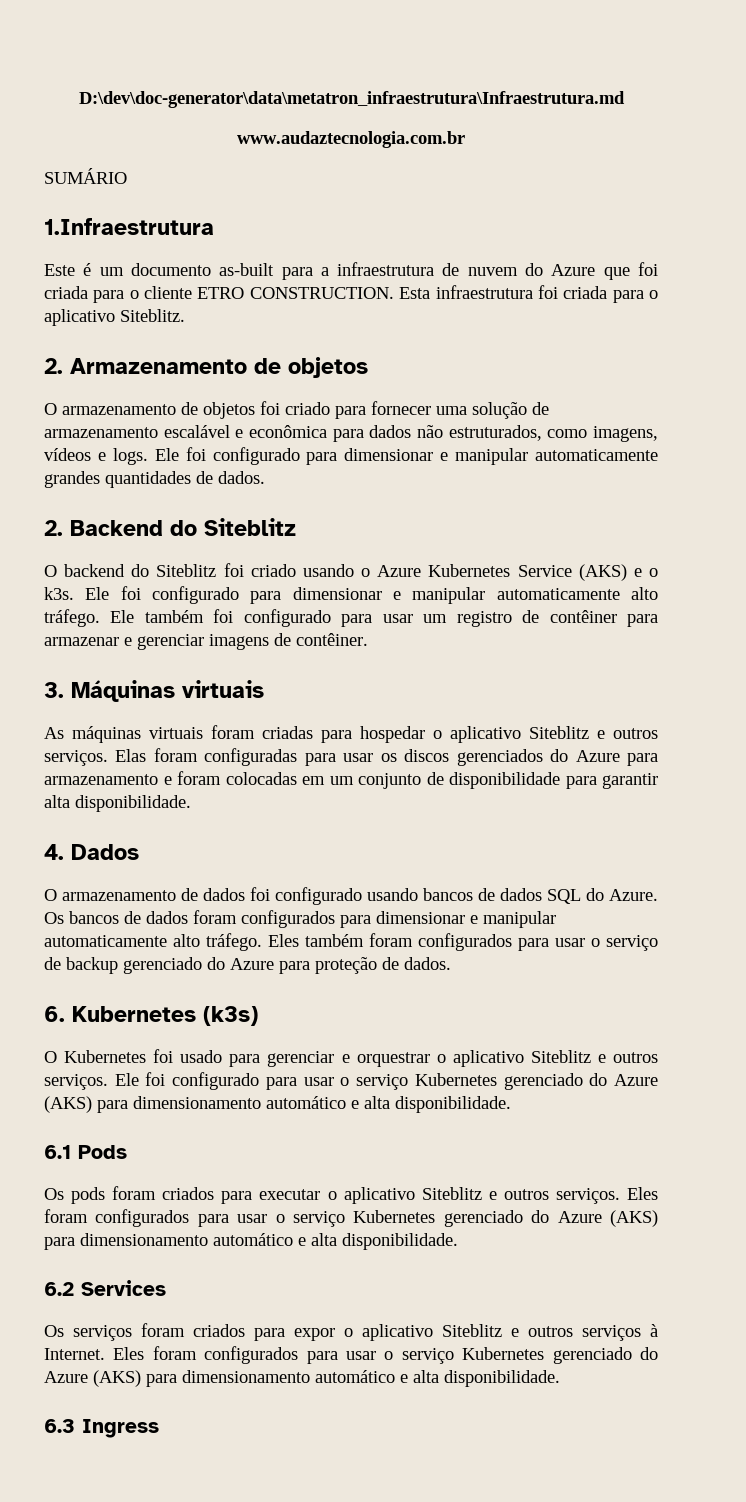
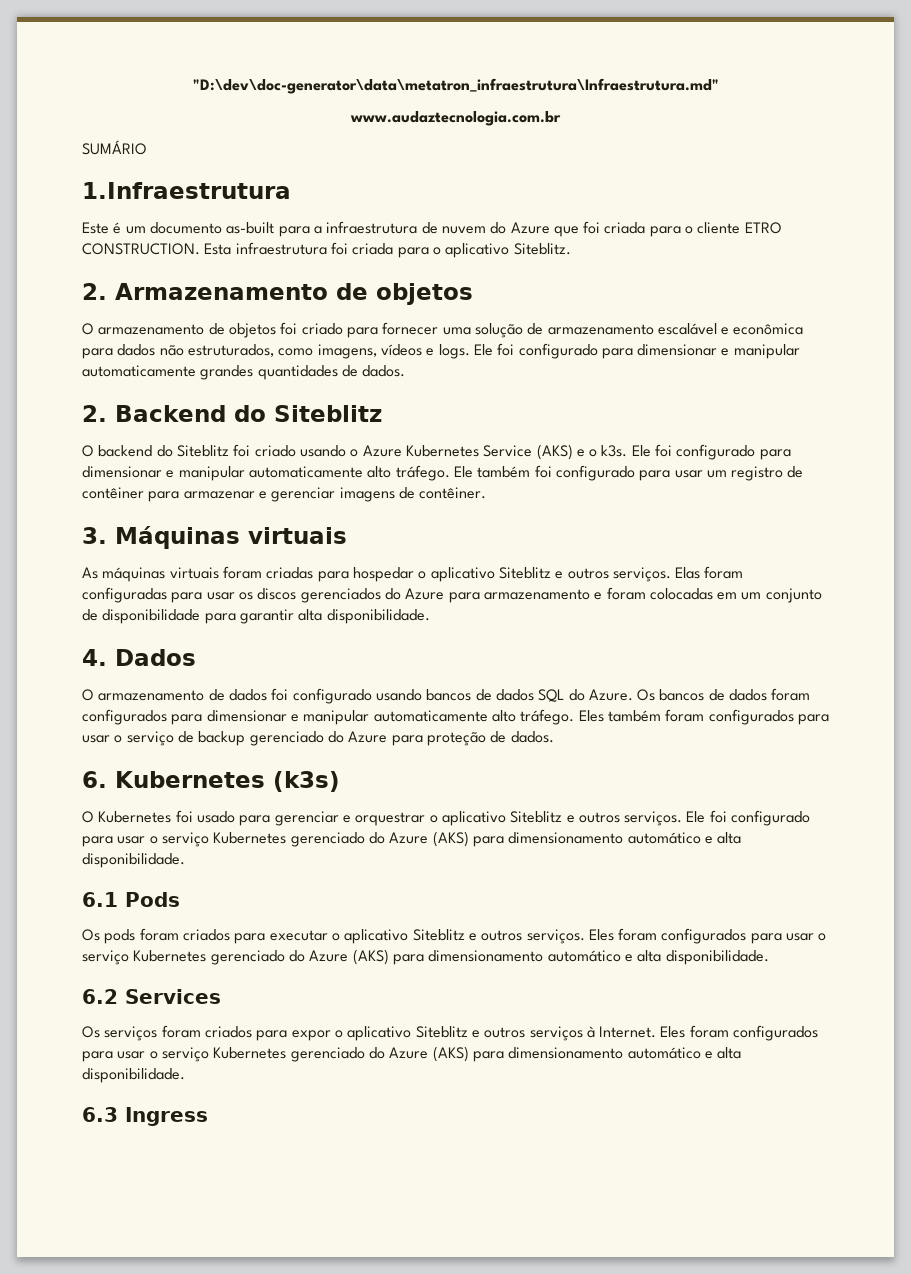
[78,91,625,108] D:\dev\doc-generator\data\metatron_infraestrutura\Infraestrutura.md -> [192,78,719,94] "D:\dev\doc-generator\data\metatron_infraestrutura\Infraestrutura.md"

